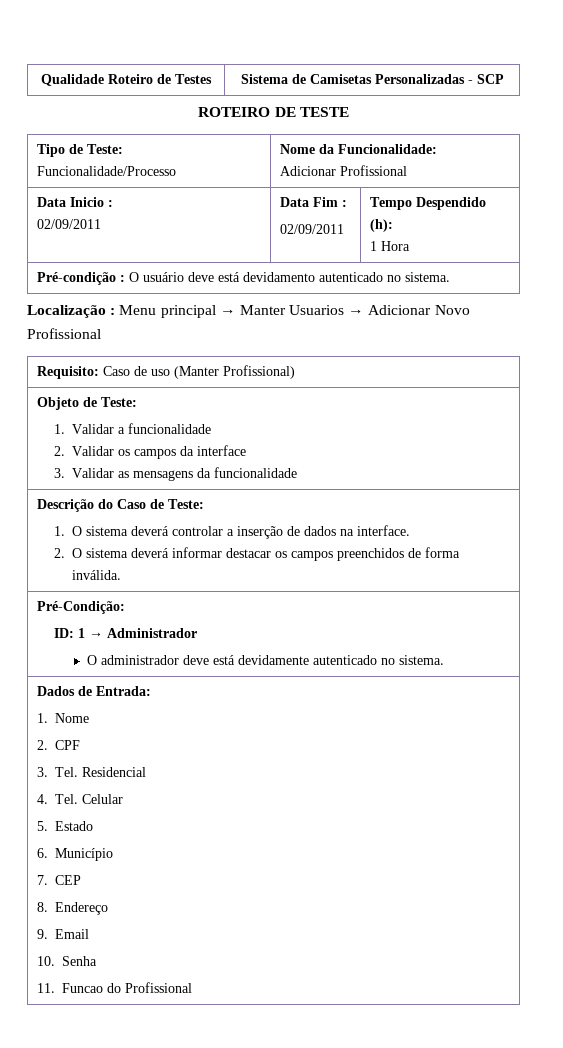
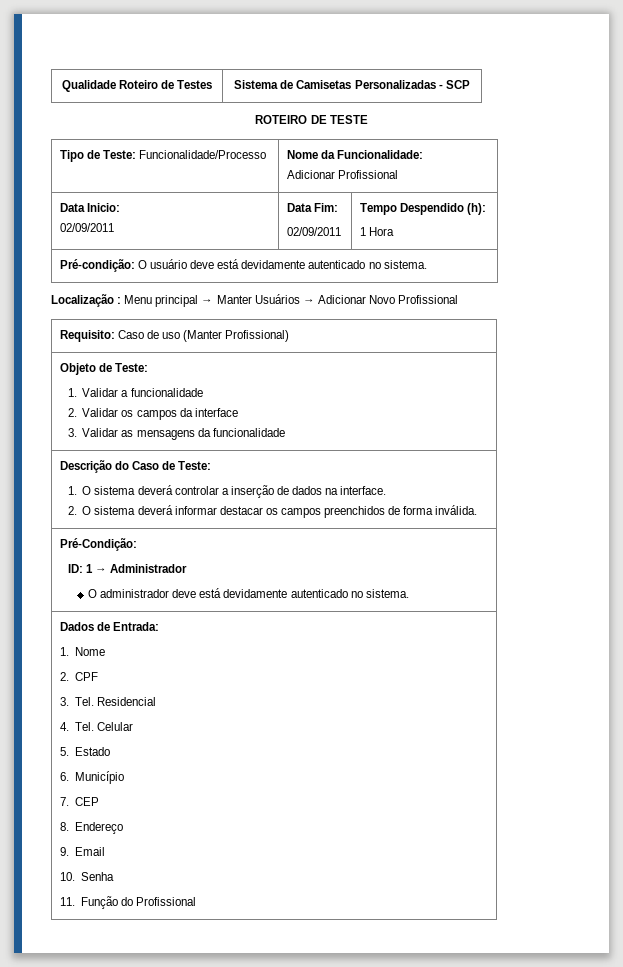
[70,197,114,207] Inicio : -> [86,203,120,212] Inicio:
[313,197,348,207] Fim : -> [313,203,338,212] Fim:
[37,272,126,285] Pré-condição : -> [59,259,135,272] Pré-condição:
[243,272,316,282] devidamento -> [241,260,306,269] devidamente
[289,305,345,315] Usuarios -> [254,294,300,304] Usuários
[62,983,104,993] Funcao -> [80,896,118,909] Função

